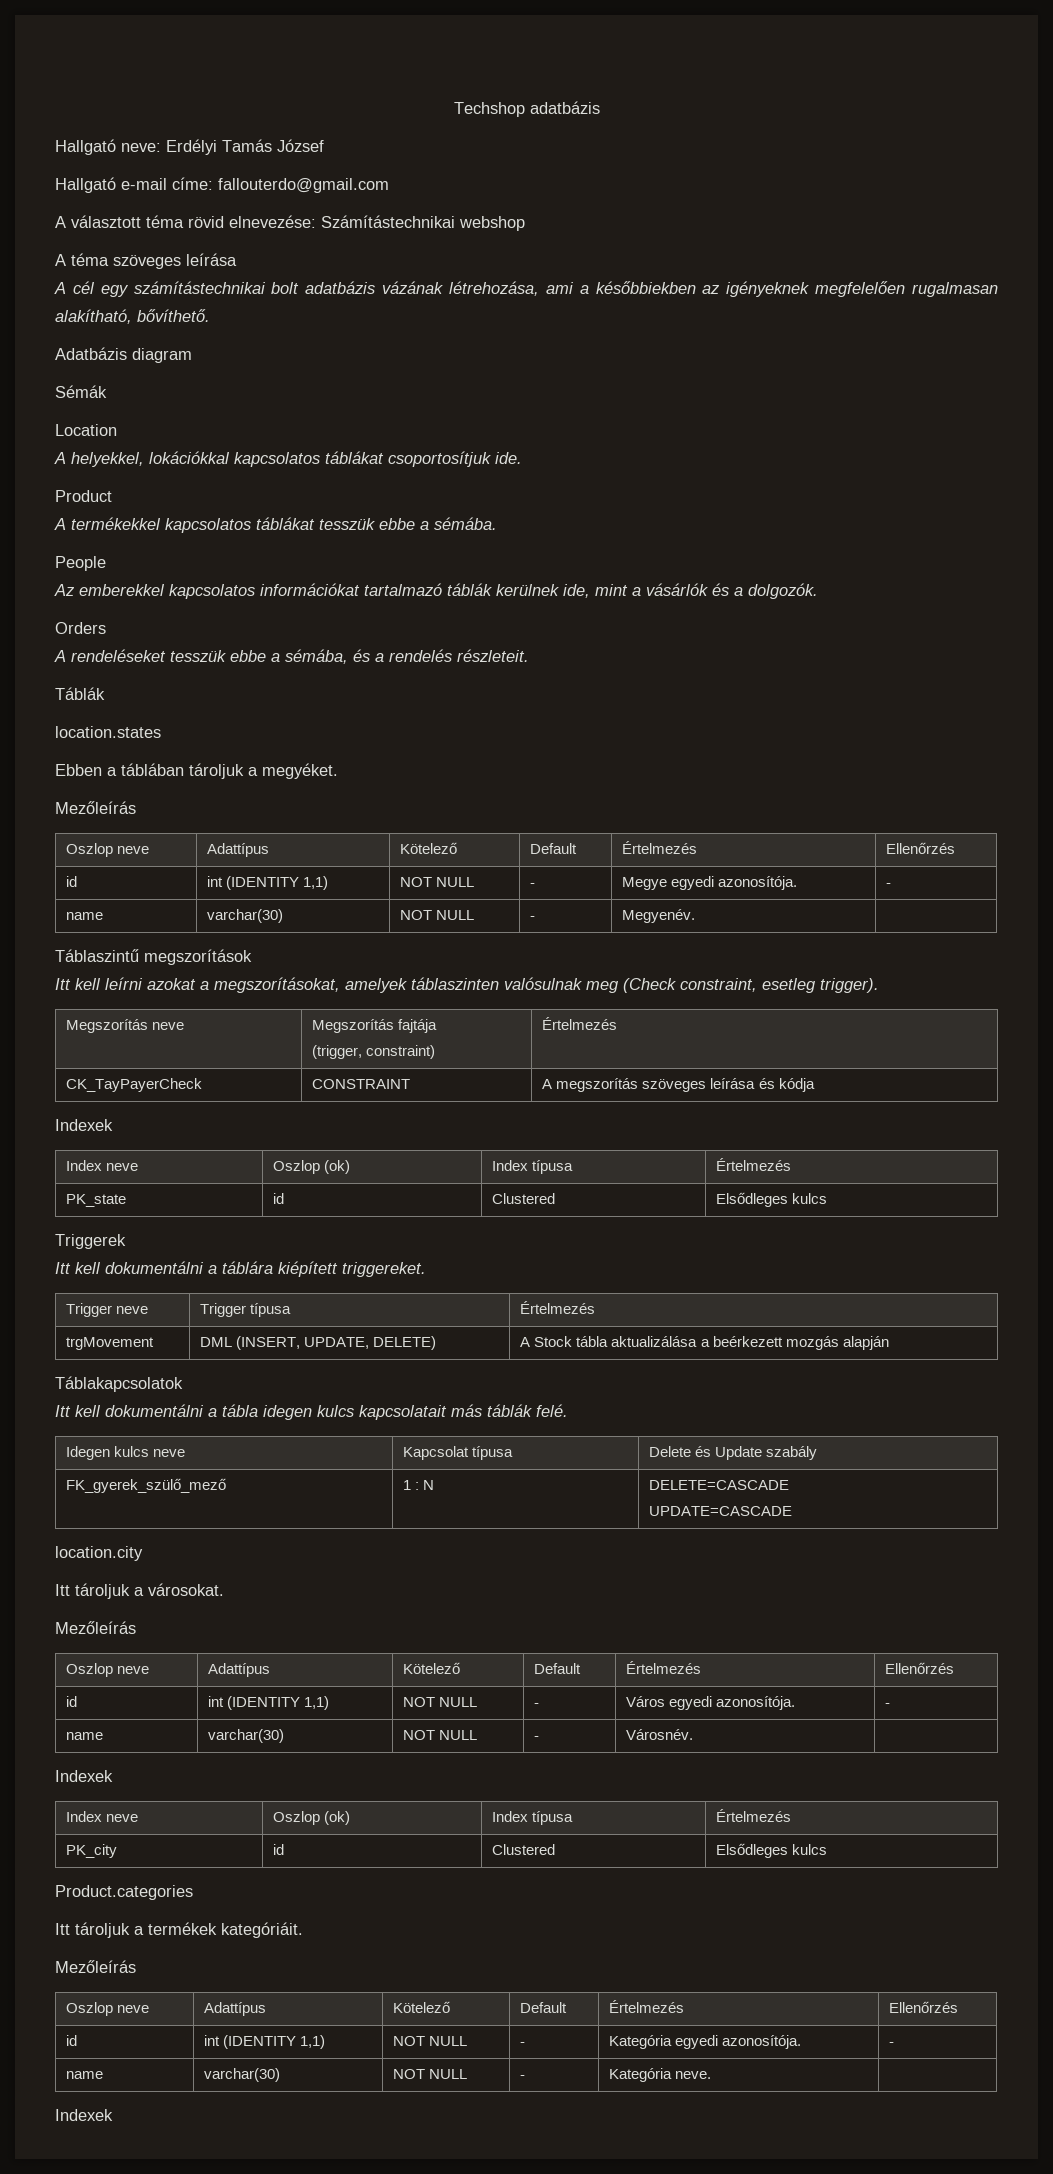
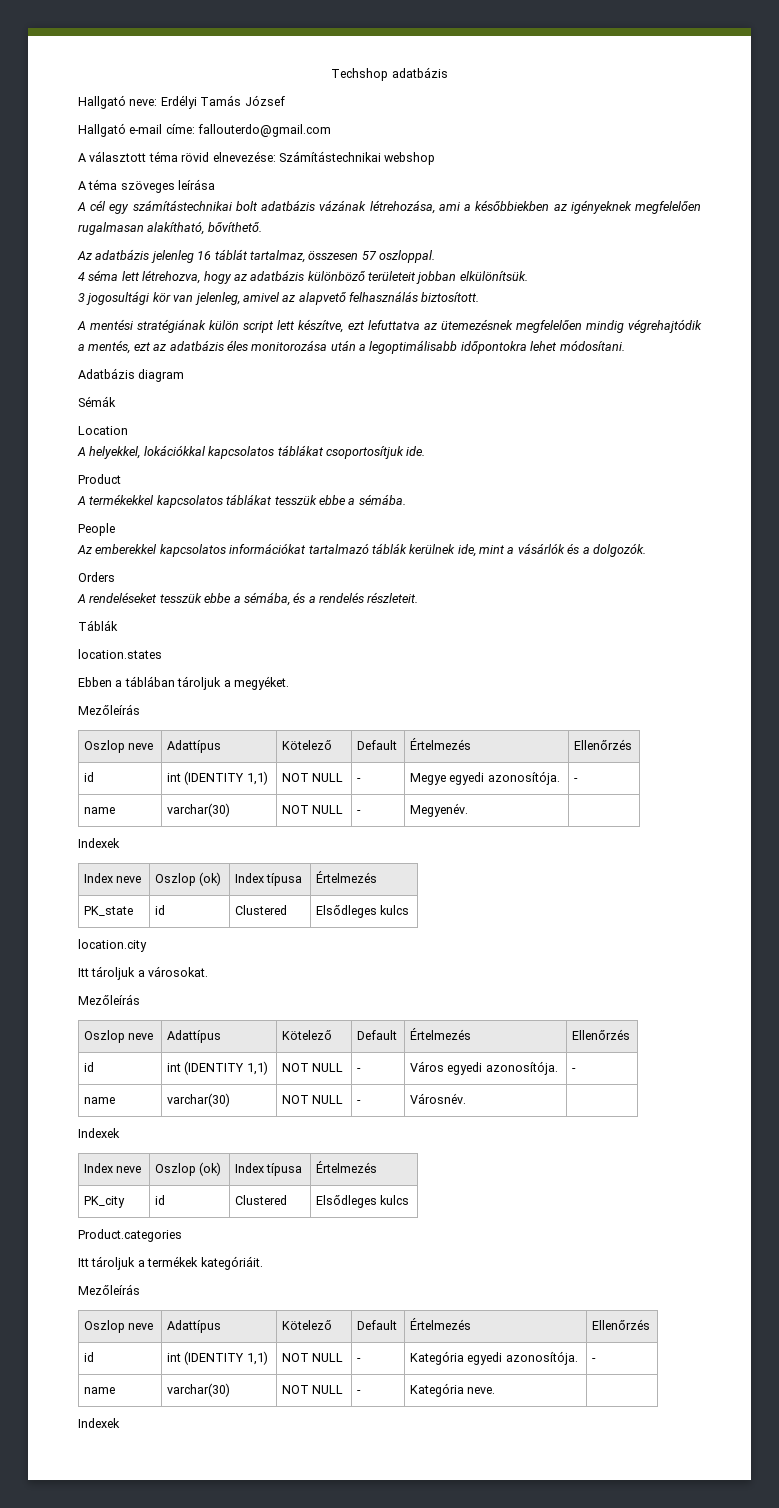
(210, 315) none -> [77,249,435,263] [78,270,528,284] [78,291,480,305] [77,319,703,333] [78,340,625,354] // Az adatbázis jelenleg 16 táblát tartalmaz, összesen 57 oszloppal. // 4 séma lett létrehozva, hogy az adatbázis különböző területeit jobban elkülönítsük. // 3 jogosultági kör van jelenleg, amivel az alapvető felhasználás biztosított. // A mentési stratégiának külön script lett készítve, ezt lefuttatva az ütemezésnek megfelelően mindig végrehajtódik a mentés, ezt az adatbázis éles monitorozása után a legoptimálisabb időpontokra lehet módosítani.
[55,949,252,965] [55,977,879,993] [66,1019,185,1033] [312,1019,438,1033] [312,1045,436,1059] [542,1017,618,1030] [66,1078,203,1092] [312,1079,411,1089] [542,1078,815,1092] // Táblaszintű megszorítások // Itt kell leírni azokat a megszorításokat, amelyek táblaszinten valósulnak meg (Check constraint, esetleg trigger). // Megszorítás neve | Megszorítás fajtája // (trigger, constraint) | Értelmezés // CK_TayPayerCheck | CONSTRAINT | A megszorítás szöveges leírása és kódja -> (468, 810) none
[55,1234,126,1249] [55,1261,426,1277] [66,1303,149,1317] [200,1303,292,1317] [520,1301,596,1314] [66,1337,155,1350] [200,1336,437,1350] [520,1336,889,1350] [55,1376,183,1392] [55,1404,568,1420] [66,1446,186,1460] [403,1446,514,1460] [649,1446,818,1460] [66,1478,227,1493] [403,1480,435,1490] [649,1480,790,1490] [649,1506,793,1516] // Triggerek // Itt kell dokumentálni a táblára kiépített triggereket. // Trigger neve | Trigger típusa | Értelmezés // trgMovement | DML (INSERT, UPDATE, DELETE) | A Stock tábla aktualizálása a beérkezett mozgás alapján // Táblakapcsolatok // Itt kell dokumentálni a tábla idegen kulcs kapcsolatait más táblák felé. // Idegen kulcs neve | Kapcsolat típusa | Delete és Update szabály // FK_gyerek_szülő_mező | 1 : N | DELETE=CASCADE // UPDATE=CASCADE -> (410, 910) none

